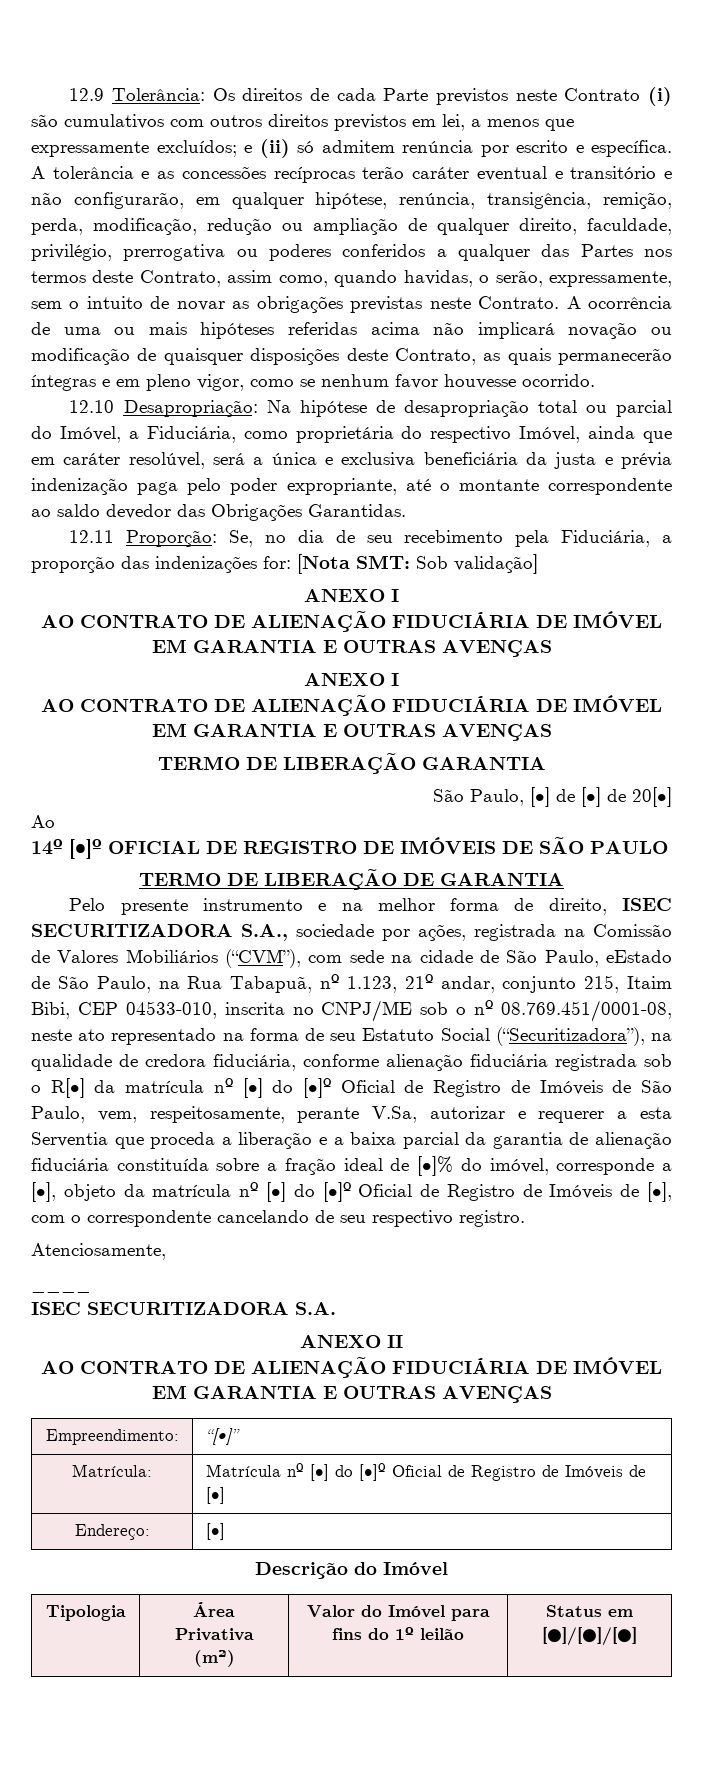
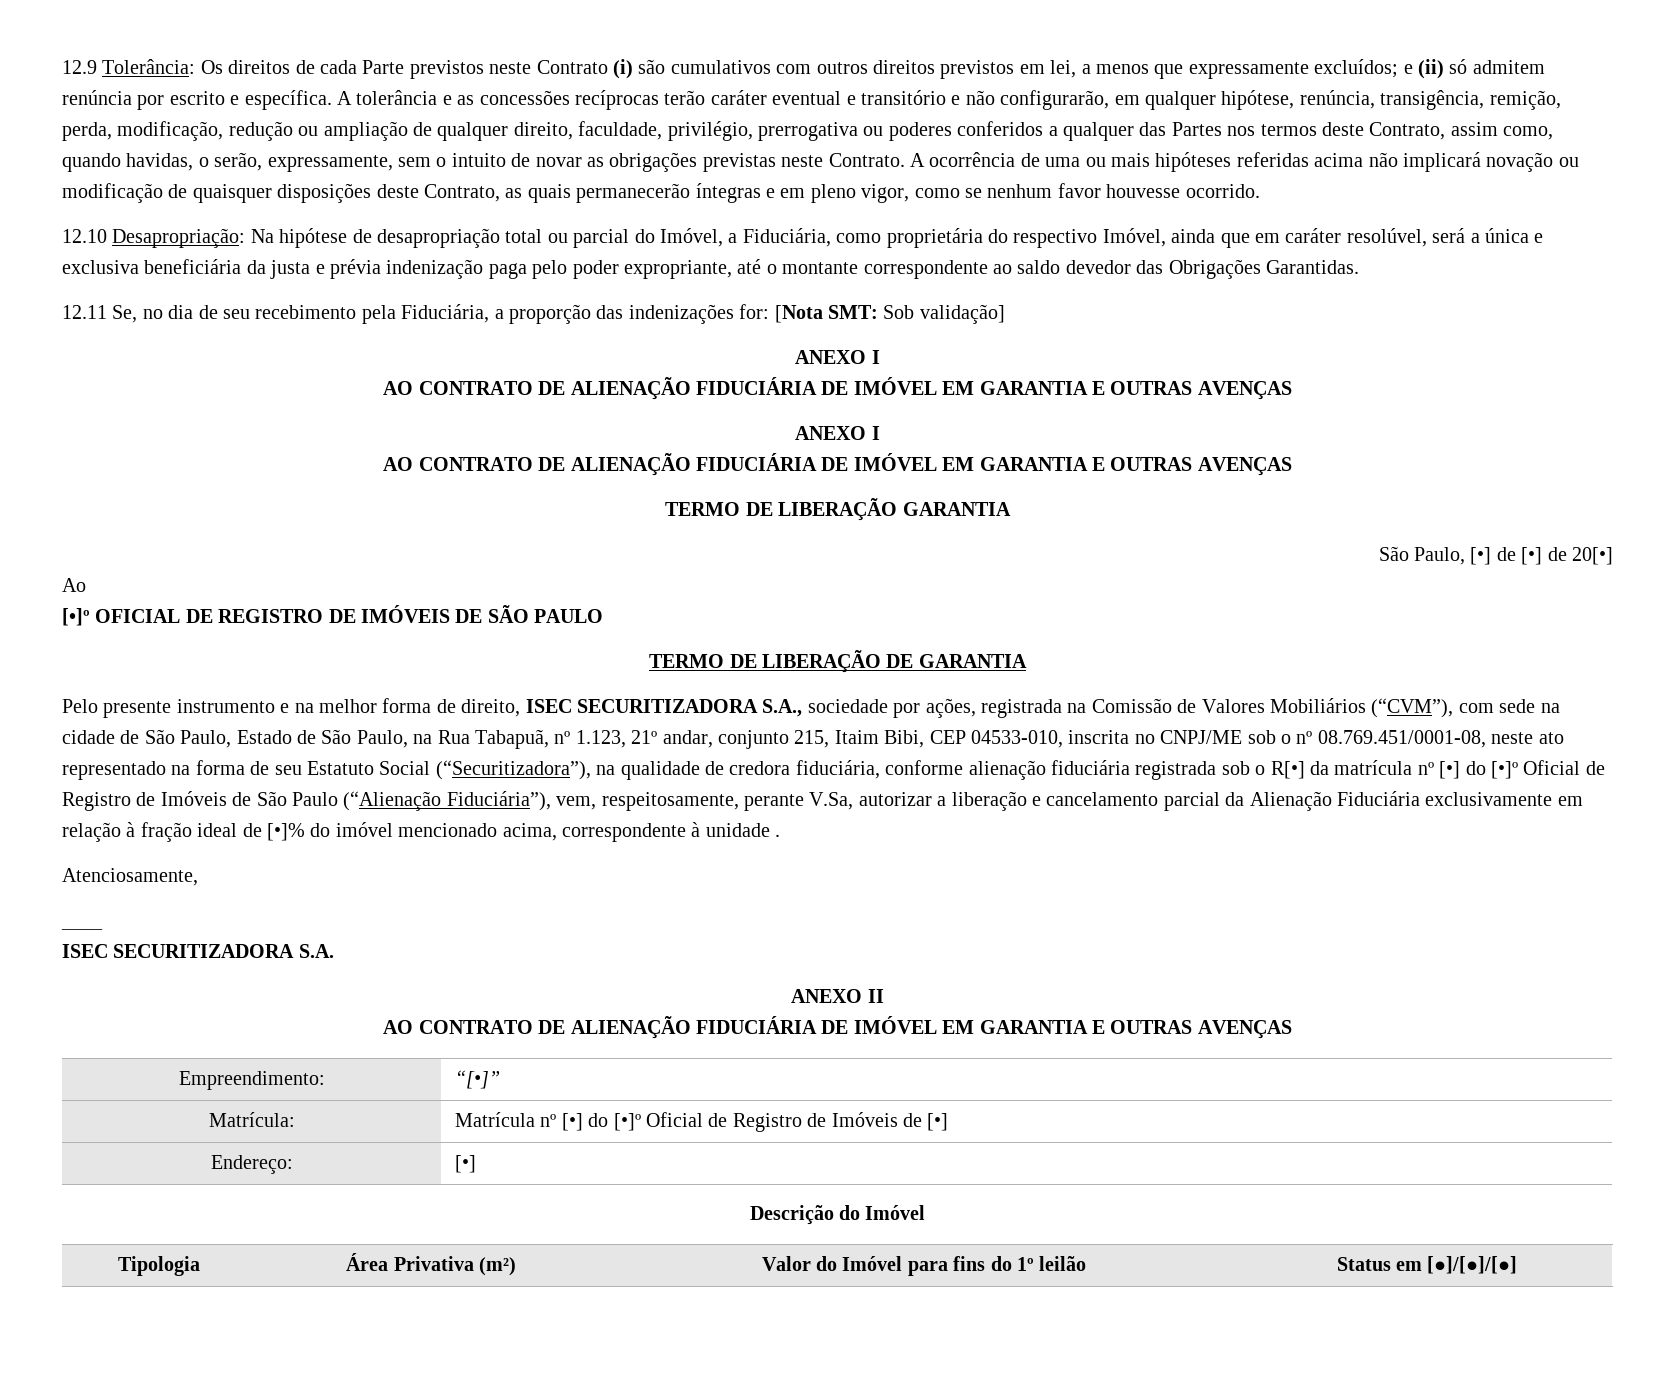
[126,530,218,547] Proporção: -> (107, 312) none
[31,839,63,855] 14º -> (86, 585) none
[606,950,673,963] eEstado -> [236,730,292,744] Estado
[31,1106,85,1123] Paulo, -> [292,791,551,811] Paulo (“Alienação Fiduciária”),
[517,1107,672,1123] [31,1132,672,1149] [31,1158,278,1171] e requerer a esta Serventia que proceda a liberação e a baixa parcial da garantia de alienação fiduciária constituída sobre a -> [937,791,1583,811] [62,822,136,842] a liberação e cancelamento parcial da Alienação Fiduciária exclusivamente em relação à
[489,1158,673,1175] [31,1182,673,1202] [31,1210,525,1227] imóvel, corresponde a [•], objeto da matrícula nº [•] do [•]º Oficial de Registro de Imóveis de [•], com o correspondente cancelando de seu respectivo registro. -> [335,822,781,842] imóvel mencionado acima, correspondente à unidade .

